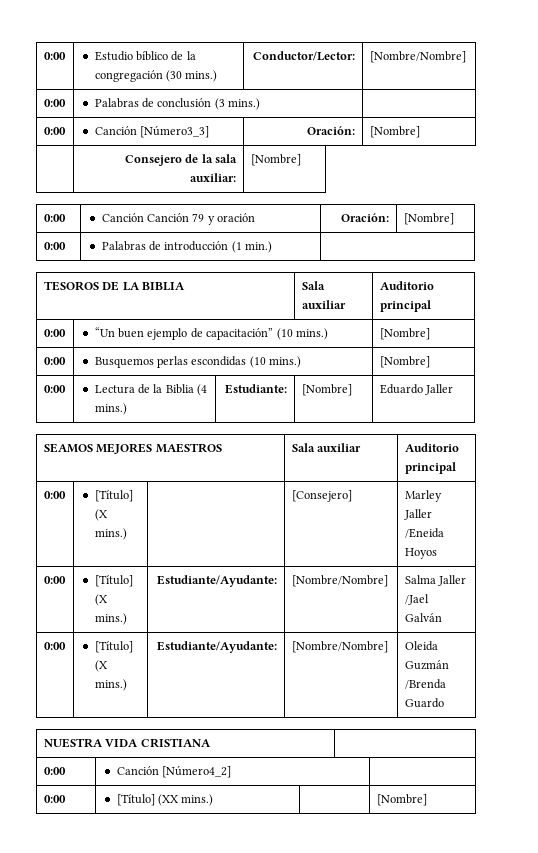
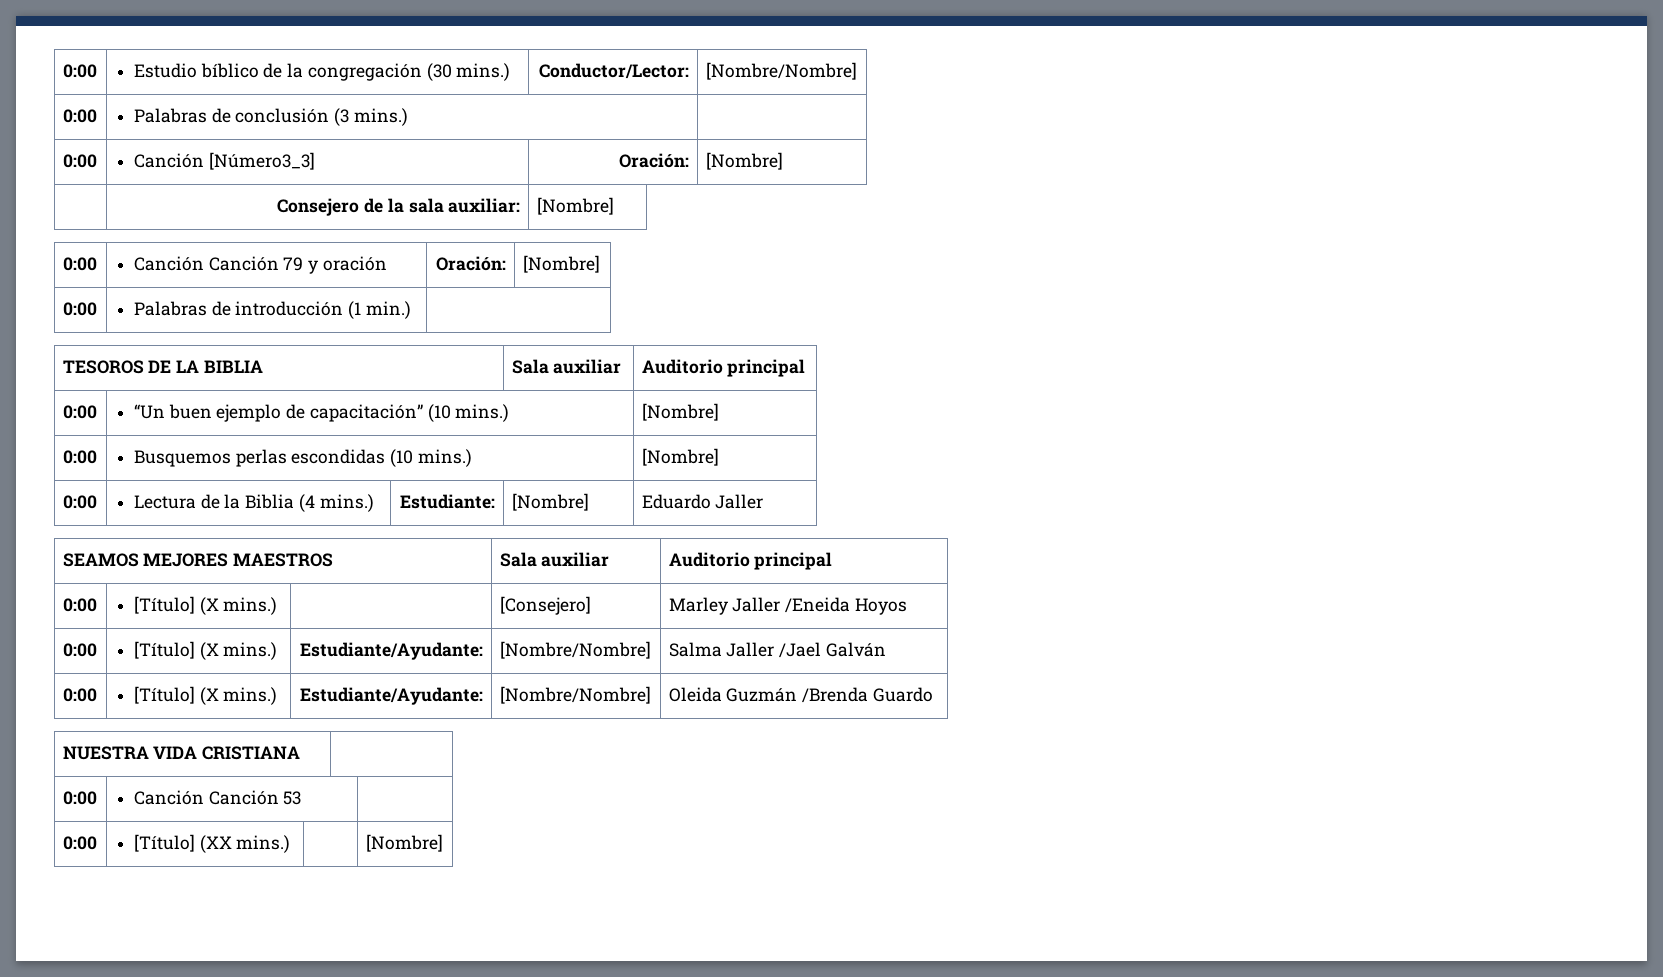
[162,765,232,778] [Número4_2] -> [208,790,302,805] Canción 53

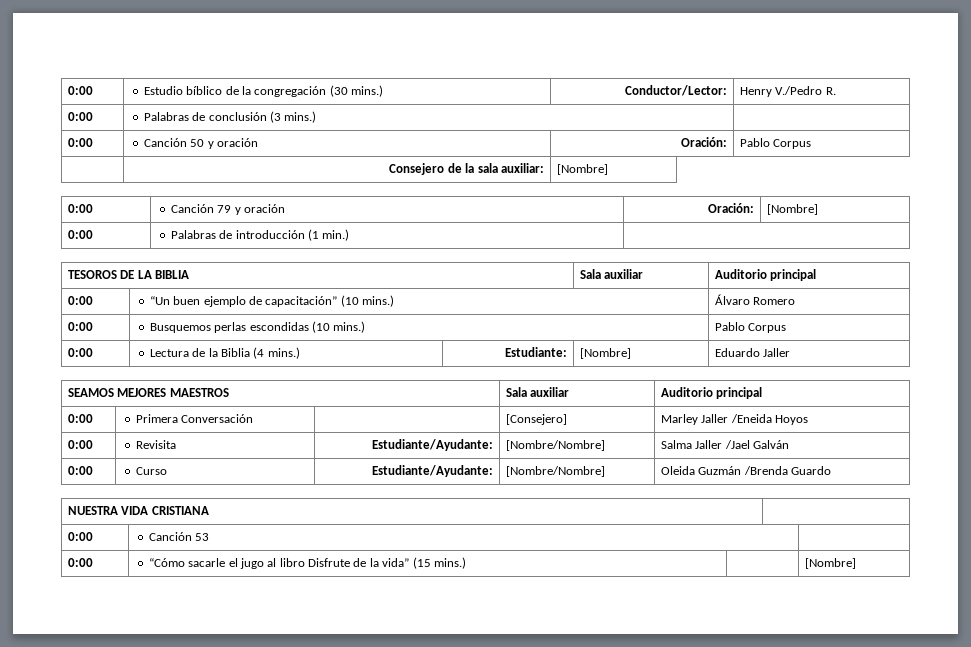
[705,62,857,80] [Nombre/Nombre] -> [740,86,836,97] Henry V./Pedro R.
[208,152,315,170] [619,153,690,168] [705,152,783,170] [Número3_3] | Oración: | [Nombre] -> [190,138,258,149] [680,137,727,147] [740,138,812,149] 50 y oración | Oración: | Pablo Corpus
[208,256,279,271] Canción -> (214, 208) none
[641,403,719,421] [Nombre] -> [715,294,796,305] Álvaro Romero
[641,448,719,466] [Nombre] -> [715,322,787,333] Pablo Corpus
[133,596,278,615] [Título] (X mins.) -> [135,414,254,423] Primera Conversación
[133,641,278,660] [Título] (X mins.) -> [135,440,176,449] Revisita
[133,686,278,705] [Título] (X mins.) -> [135,467,167,475] Curso
[208,790,279,805] Canción -> (192, 536) none
[133,834,232,853] [Título] (XX -> [148,557,431,569] “Cómo sacarle el jugo al libro Disfrute de la vida” (15

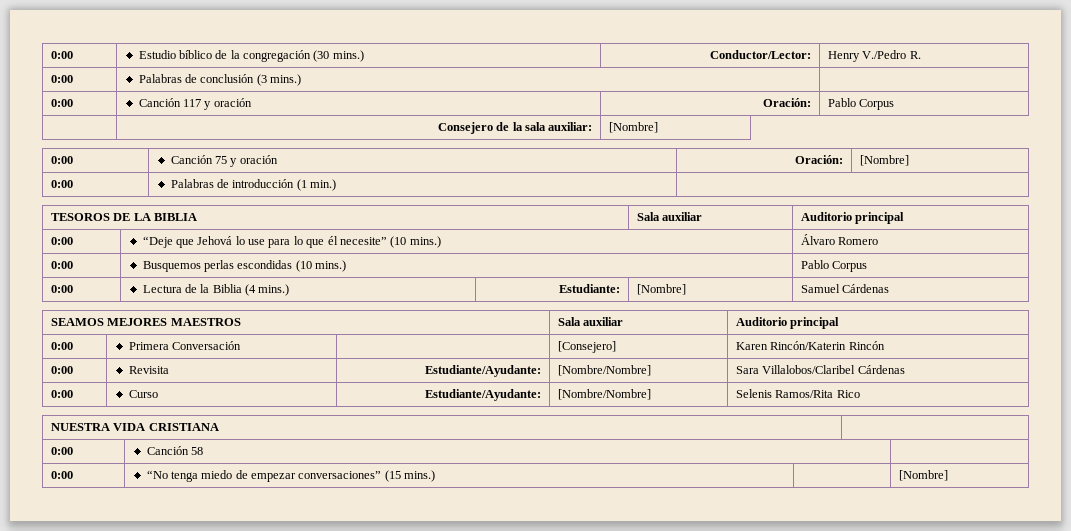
[190,139,205,147] 50 -> [182,99,201,107] 117
[217,205,232,213] 79 -> [214,156,227,164] 75
[149,296,338,307] “Un buen ejemplo de capacitación” -> [142,236,387,248] “Deje que Jehová lo use para lo que él necesite”
[715,348,791,357] Eduardo Jaller -> [800,284,890,293] Samuel Cárdenas
[661,414,809,425] Marley Jaller /Eneida Hoyos -> [735,341,885,350] Karen Rincón/Katerin Rincón
[661,440,790,449] Salma Jaller /Jael Galván -> [735,365,905,374] Sara Villalobos/Claribel Cárdenas
[661,466,832,475] Oleida Guzmán /Brenda Guardo -> [735,389,860,398] Selenis Ramos/Rita Rico
[195,533,210,541] [68,558,94,567] [148,558,410,569] 53 | // 0:00 | “Cómo sacarle el jugo al libro Disfrute de la vida” -> [190,447,203,455] [50,471,73,479] [146,470,382,482] 58 | // 0:00 | “No tenga miedo de empezar conversaciones”

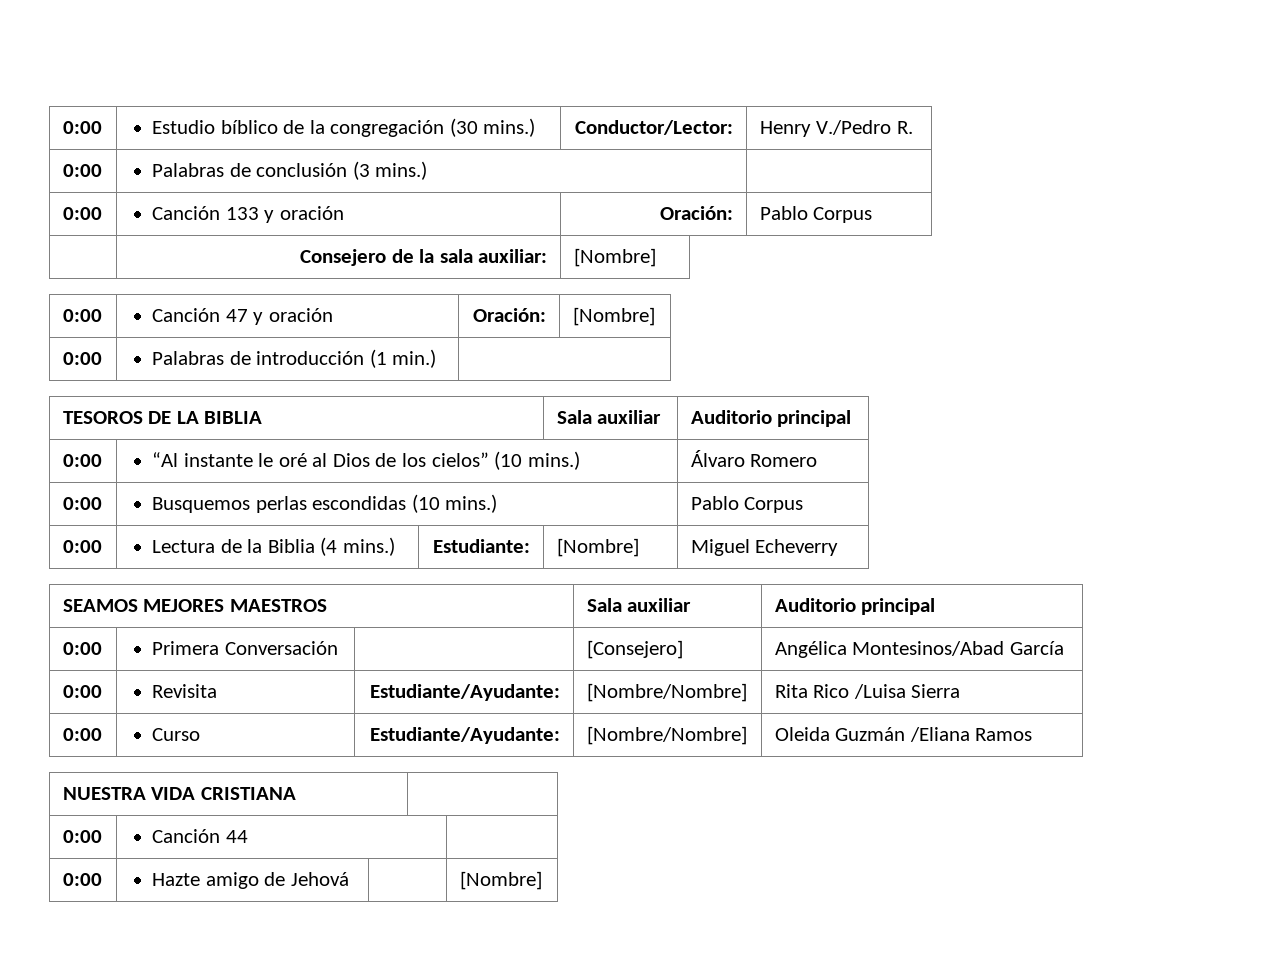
[182,99,201,107] 117 -> [225,207,259,220] 133
[214,156,227,164] 75 -> [225,309,248,322] 47
[142,236,387,248] “Deje que Jehová lo use para lo que él necesite” -> [152,452,489,467] “Al instante le oré al Dios de los cielos”
[800,284,890,293] Samuel Cárdenas -> [690,539,839,556] Miguel Echeverry
[735,341,885,350] Karen Rincón/Katerin Rincón -> [774,641,1064,658] Angélica Montesinos/Abad García
[735,365,905,374] Sara Villalobos/Claribel Cárdenas -> [774,684,961,699] Rita Rico /Luisa Sierra
[735,389,860,398] Selenis Ramos/Rita Rico -> [774,727,1033,742] Oleida Guzmán /Eliana Ramos
[190,447,203,455] [50,471,73,479] [146,470,436,482] 58 | // 0:00 | “No tenga miedo de empezar conversaciones” (15 mins.) -> [225,830,248,843] [62,873,102,886] [152,872,349,889] 44 | // 0:00 | Hazte amigo de Jehová

